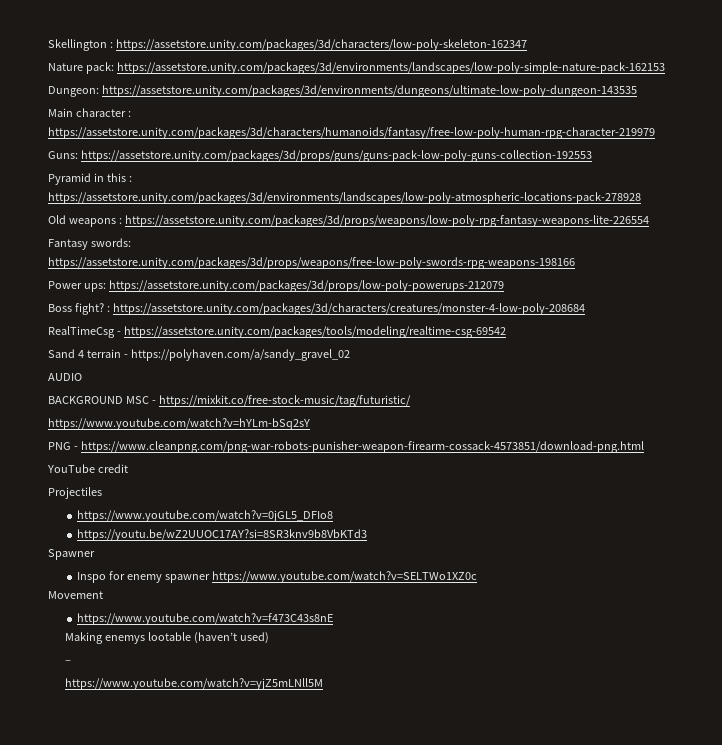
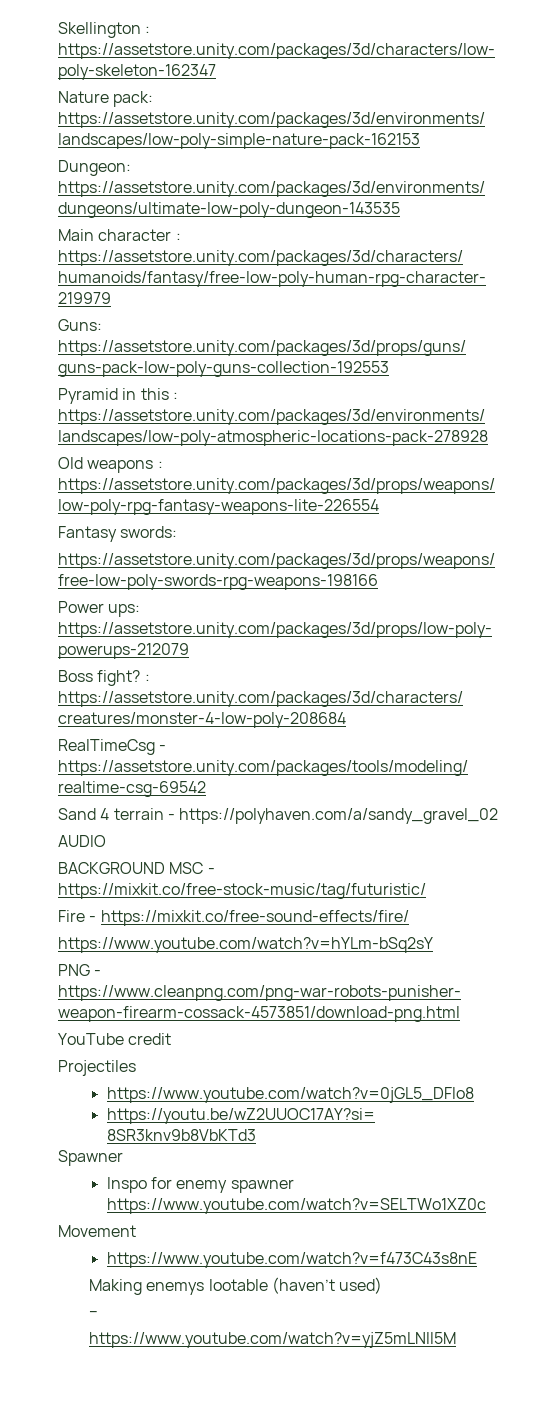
(411, 401) none -> [58,910,409,926] // Fire - https://mixkit.co/free-sound-effects/fire/

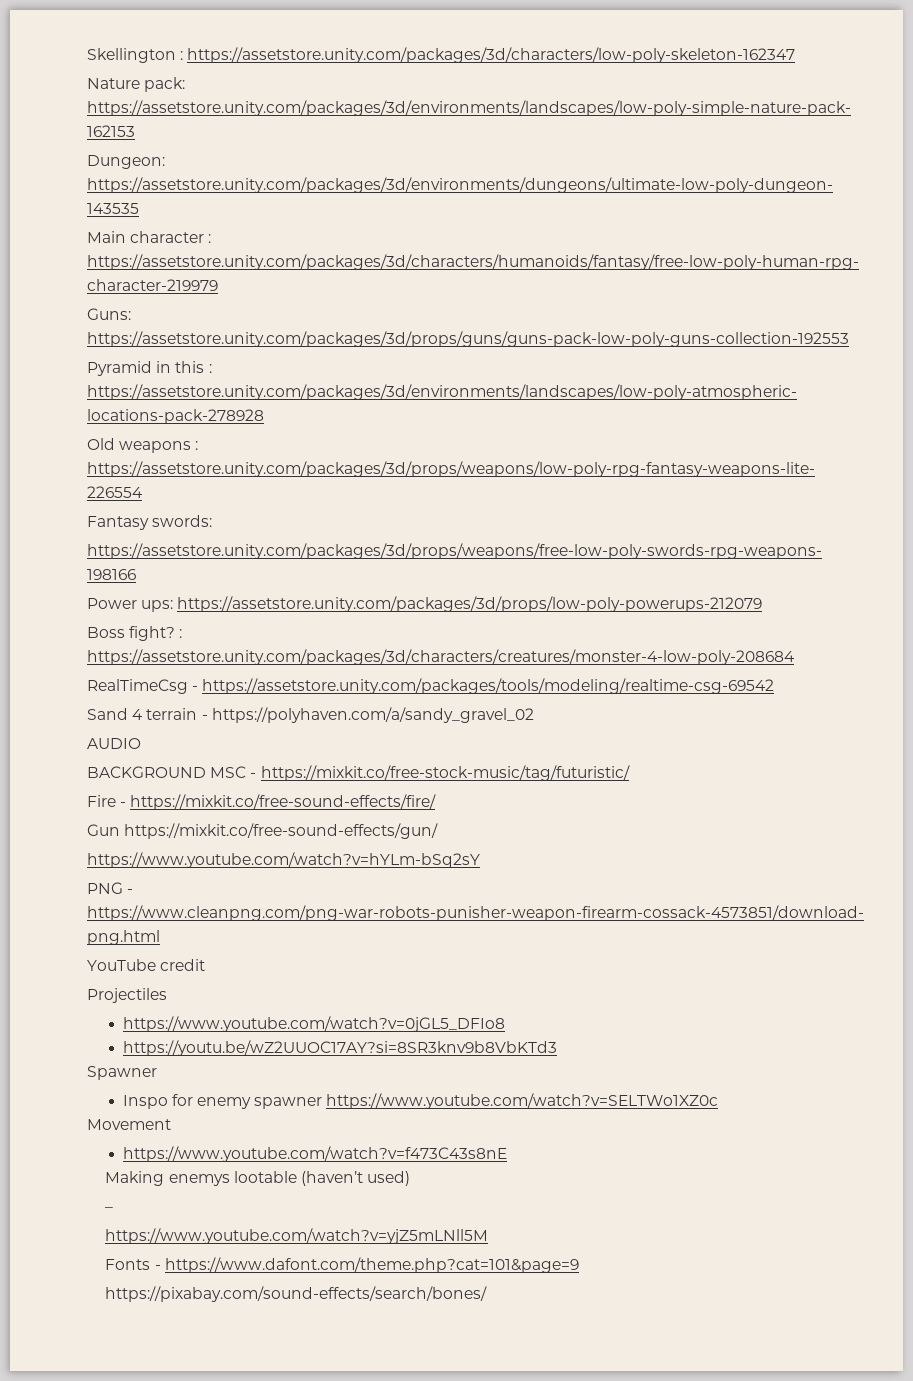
(409, 918) none -> [87,823,439,839] // Gun https://mixkit.co/free-sound-effects/gun/
(457, 1340) none -> [105,1257,579,1273] [105,1286,488,1302] // Fonts - https://www.dafont.com/theme.php?cat=101&page=9 // https://pixabay.com/sound-effects/search/bones/

